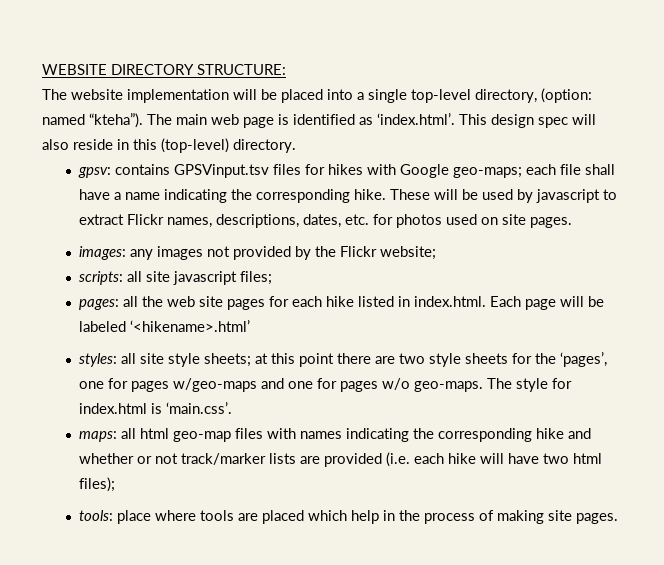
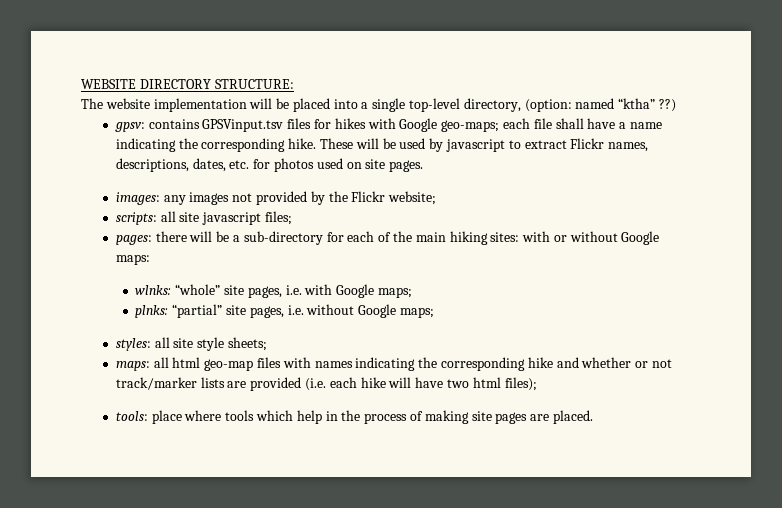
[89,113,596,128] [42,138,296,153] “kteha”). The main web page is identified as ‘index.html’. This design spec will also reside in this (top-level) directory. -> [618,98,676,112] “ktha” ??)
[122,296,604,310] [78,320,250,332] all the web site pages for each hike listed in index.html. Each page will be labeled ‘<hikename>.html’ -> [155,231,660,245] [115,254,150,265] [135,284,412,298] [135,304,434,318] there will be a sub-directory for each of the main hiking sites: with or without Google maps: // wlnks: “whole” site pages, i.e. with Google maps; // plnks: “partial” site pages, i.e. without Google maps;
[254,352,607,367] [78,378,572,392] [78,402,232,414] at this point there are two style sheets for the ‘pages’, one for pages w/geo-maps and one for pages w/o geo-maps. The style for index.html is ‘main.css’. -> (268, 344) none
[237,510,304,524] are placed -> (255, 415) none
[575,513,618,524] pages. -> [495,410,593,424] pages are placed.

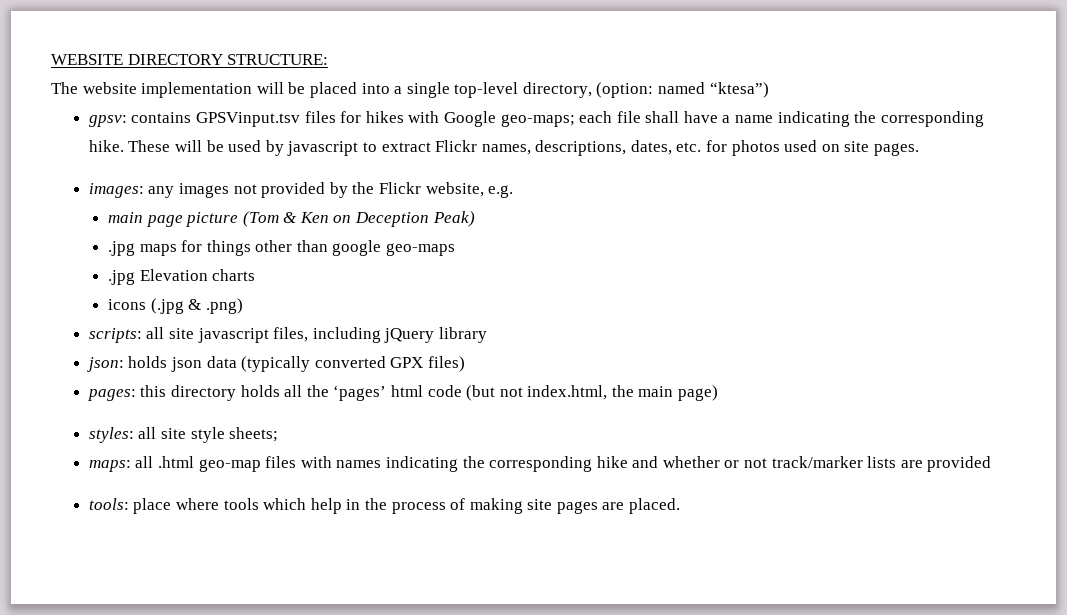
[618,98,676,112] “ktha” ??) -> [709,82,769,98] “ktesa”)
[388,191,437,205] [115,211,293,225] [115,231,660,245] [115,254,150,265] [135,284,412,298] [135,304,434,318] website; // scripts: all site javascript files; // pages: there will be a sub-directory for each of the main hiking sites: with or without Google maps: // wlnks: “whole” site pages, i.e. with Google maps; // plnks: “partial” site pages, i.e. without Google maps; -> [425,182,514,198] [107,211,475,227] [107,240,456,256] [107,269,256,285] [107,298,243,314] [88,327,487,343] [86,356,465,372] [87,385,719,401] website, e.g. // main page picture (Tom & Ken on Deception Peak) // .jpg maps for things other than google geo-maps // .jpg Elevation charts // icons (.jpg & .png) // scripts: all site javascript files, including jQuery library // json: holds json data (typically converted GPX files) // pages: this directory holds all the ‘pages’ html code (but not index.html, the main page)
[172,357,201,368] html -> [157,456,194,468] .html
[305,377,537,391] (i.e. each hike will have two html files); -> (992, 464) none

